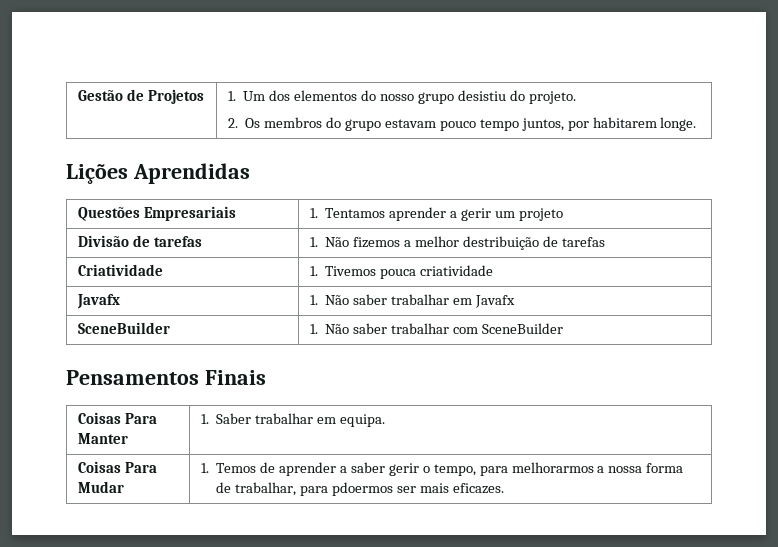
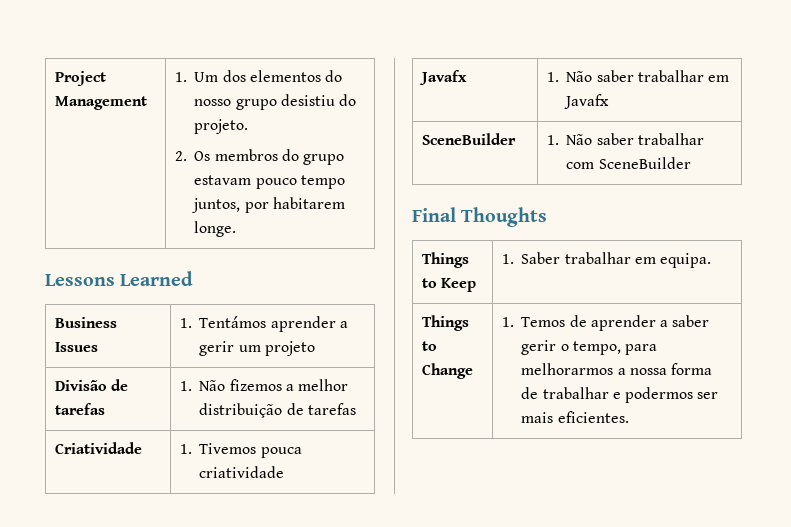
[78,89,204,104] Gestão de Projetos -> [54,71,106,86] [54,96,147,110] Project Management
[66,163,250,184] [78,206,236,221] [310,208,386,218] Lições Aprendidas // Questões Empresariais | 1. Tentamos -> [45,271,194,286] [54,317,117,328] [54,342,98,352] [179,316,267,328] Lessons Learned // Business Issues | 1. Tentámos
[462,236,539,250] destribuição -> [199,403,283,418] distribuição
[66,370,266,385] [78,412,157,424] [78,433,129,444] Pensamentos Finais // Coisas Para Manter -> [412,207,548,227] [421,252,469,268] [421,278,476,292] Final Thoughts // Things to Keep
[78,461,157,473] [78,481,125,493] Coisas Para Mudar -> [421,315,469,331] [421,341,437,351] [421,363,473,379] Things to Change
[235,482,394,496] trabalhar, para pdoermos -> [542,387,693,403] trabalhar e podermos
[452,483,504,494] eficazes. -> [557,411,629,423] eficientes.

